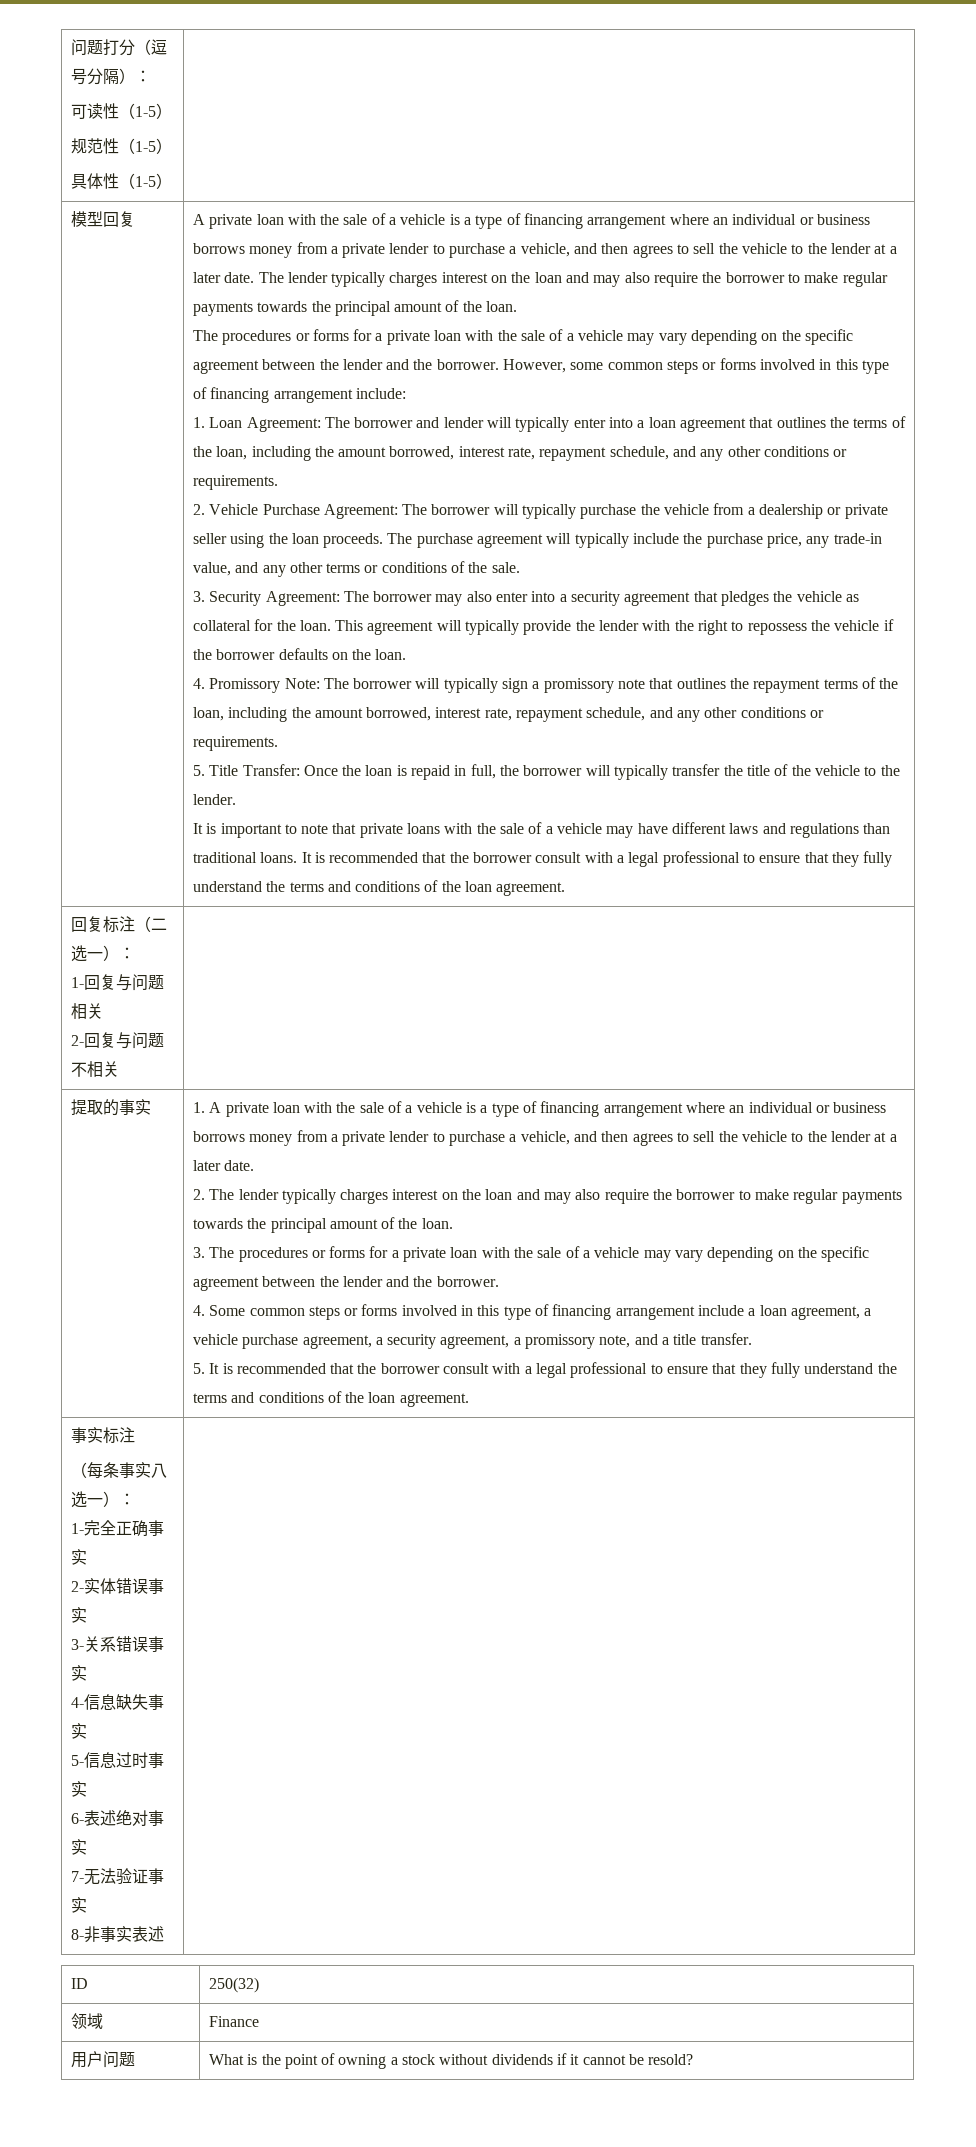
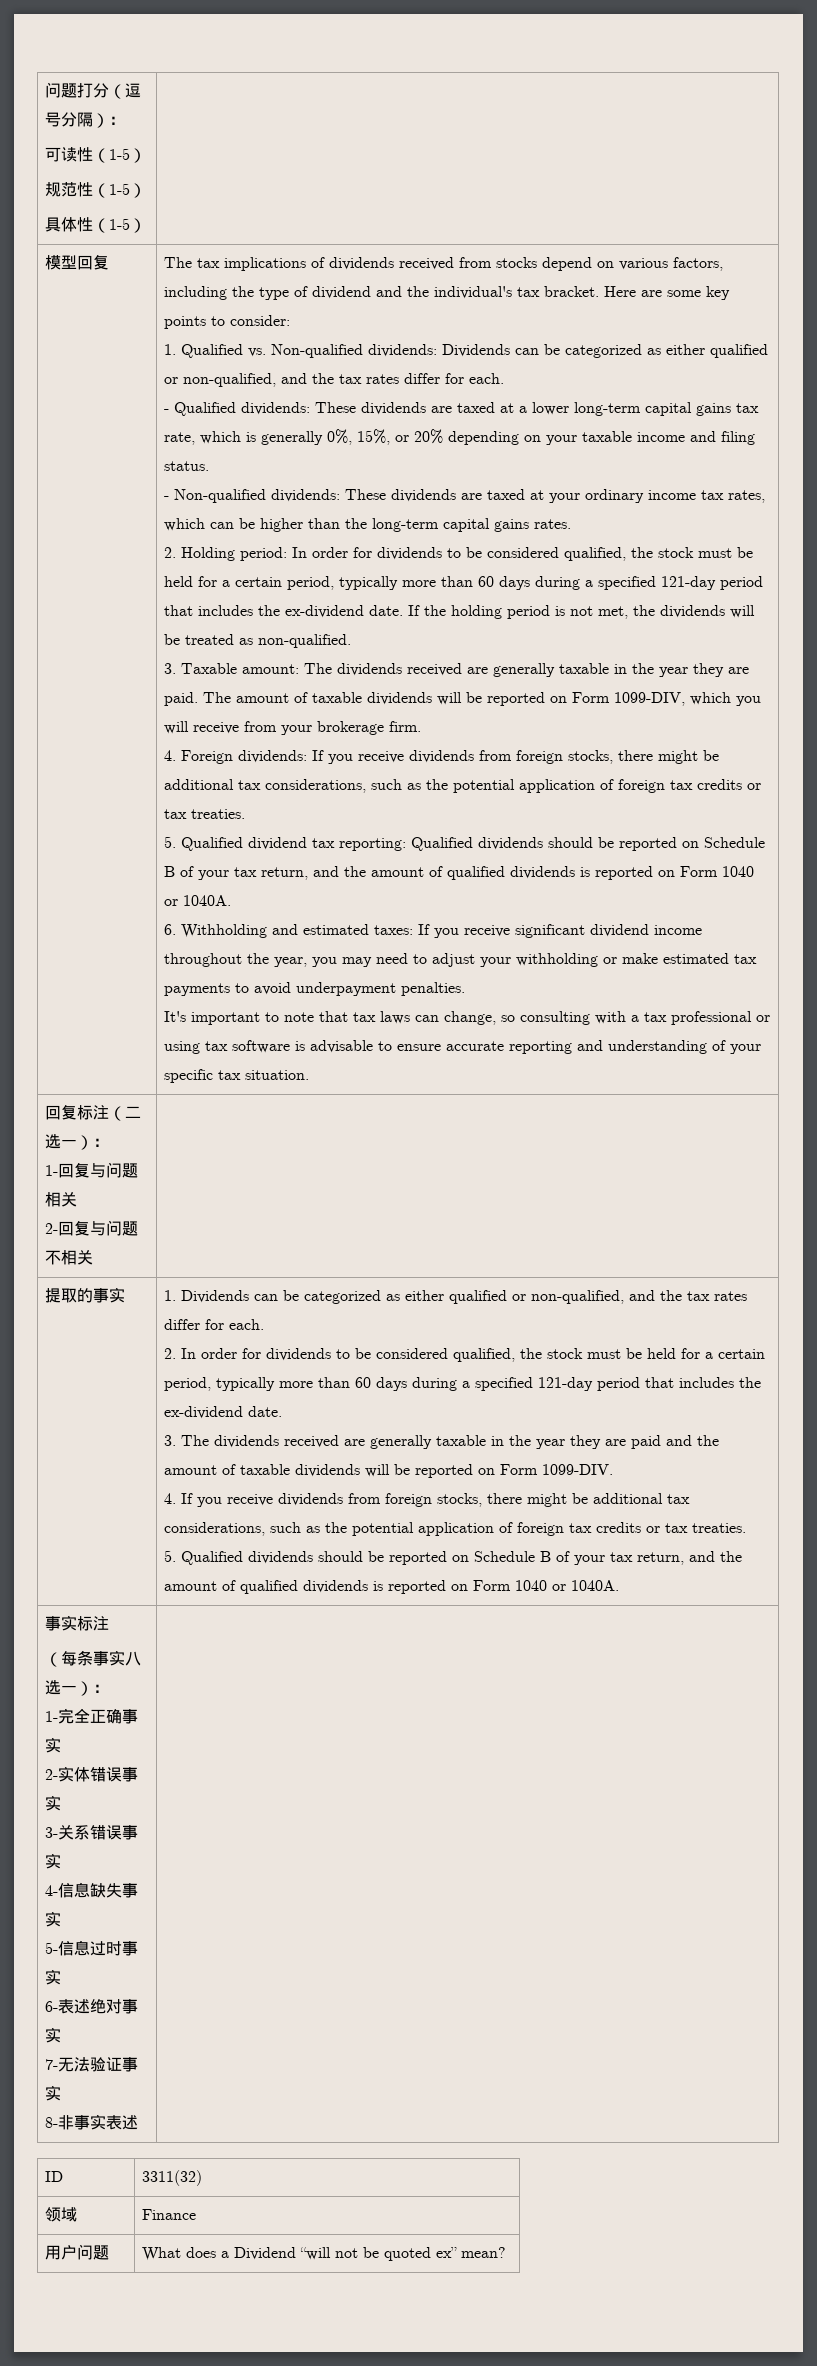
[192,213,870,229] [192,242,897,258] [192,272,888,287] [192,300,518,316] [192,329,853,345] [192,358,890,374] [192,387,406,403] [192,416,906,432] [192,446,848,461] [192,475,278,490] [192,503,888,519] [192,533,882,548] [192,561,520,577] [192,591,860,606] [192,619,894,635] [192,648,407,660] [192,677,899,693] [192,707,825,722] [192,736,278,751] [192,764,900,780] [192,794,236,805] [192,822,891,838] [192,851,893,867] [192,880,566,896] A private loan with the sale of a vehicle is a type of financing arrangement where an individual or business borrows money from a private lender to purchase a vehicle, and then agrees to sell the vehicle to the lender at a later date. The lender typically charges interest on the loan and may also require the borrower to make regular payments towards the principal amount of the loan. // The procedures or forms for a private loan with the sale of a vehicle may vary depending on the specific agreement between the lender and the borrower. However, some common steps or forms involved in this type of financing arrangement include: // 1. Loan Agreement: The borrower and lender will typically enter into a loan agreement that outlines the terms of the loan, including the amount borrowed, interest rate, repayment schedule, and any other conditions or requirements. // 2. Vehicle Purchase Agreement: The borrower will typically purchase the vehicle from a dealership or private seller using the loan proceeds. The purchase agreement will typically include the purchase price, any trade-in value, and any other terms or conditions of the sale. // 3. Security Agreement: The borrower may also enter into a security agreement that pledges the vehicle as collateral for the loan. This agreement will typically provide the lender with the right to repossess the vehicle if the borrower defaults on the loan. // 4. Promissory Note: The borrower will typically sign a promissory note that outlines the repayment terms of the loan, including the amount borrowed, interest rate, repayment schedule, and any other conditions or requirements. // 5. Title Transfer: Once the loan is repaid in full, the borrower will typically transfer the title of the vehicle to the lender. // It is important to note that private loans with the sale of a vehicle may have different laws and regulations than traditional loans. It is recommended that the borrower consult with a legal professional to ensure that they fully understand the terms and conditions of the loan agreement. -> [163,257,723,271] [163,286,730,300] [163,315,290,329] [163,344,768,358] [163,373,504,387] [163,402,759,416] [163,429,755,445] [163,461,209,471] [163,489,765,503] [163,518,571,532] [163,547,753,561] [163,576,763,590] [163,605,755,619] [163,634,351,648] [163,663,749,677] [163,692,761,706] [163,721,421,735] [163,750,719,764] [163,779,761,793] [163,809,245,819] [163,836,765,851] [163,866,754,880] [163,895,231,906] [163,924,702,938] [163,953,757,967] [163,982,465,996] [163,1011,770,1025] [163,1040,761,1054] [163,1069,309,1083] The tax implications of dividends received from stocks depend on various factors, including the type of dividend and the individual's tax bracket. Here are some key points to consider: // 1. Qualified vs. Non-qualified dividends: Dividends can be categorized as either qualified or non-qualified, and the tax rates differ for each. // - Qualified dividends: These dividends are taxed at a lower long-term capital gains tax rate, which is generally 0%, 15%, or 20% depending on your taxable income and filing status. // - Non-qualified dividends: These dividends are taxed at your ordinary income tax rates, which can be higher than the long-term capital gains rates. // 2. Holding period: In order for dividends to be considered qualified, the stock must be held for a certain period, typically more than 60 days during a specified 121-day period that includes the ex-dividend date. If the holding period is not met, the dividends will be treated as non-qualified. // 3. Taxable amount: The dividends received are generally taxable in the year they are paid. The amount of taxable dividends will be reported on Form 1099-DIV, which you will receive from your brokerage firm. // 4. Foreign dividends: If you receive dividends from foreign stocks, there might be additional tax considerations, such as the potential application of foreign tax credits or tax treaties. // 5. Qualified dividend tax reporting: Qualified dividends should be reported on Schedule B of your tax return, and the amount of qualified dividends is reported on Form 1040 or 1040A. // 6. Withholding and estimated taxes: If you receive significant dividend income throughout the year, you may need to adjust your withholding or make estimated tax payments to avoid underpayment penalties. // It's important to note that tax laws can change, so consulting with a tax professional or using tax software is advisable to ensure accurate reporting and understanding of your specific tax situation.
[209,1101,887,1117] [192,1130,897,1146] [192,1160,255,1171] [192,1189,902,1204] [192,1217,453,1233] [192,1246,870,1262] [192,1276,499,1291] [192,1304,872,1320] [192,1333,752,1349] [192,1362,897,1378] [192,1391,469,1407] A private loan with the sale of a vehicle is a type of financing arrangement where an individual or business borrows money from a private lender to purchase a vehicle, and then agrees to sell the vehicle to the lender at a later date. // 2. The lender typically charges interest on the loan and may also require the borrower to make regular payments towards the principal amount of the loan. // 3. The procedures or forms for a private loan with the sale of a vehicle may vary depending on the specific agreement between the lender and the borrower. // 4. Some common steps or forms involved in this type of financing arrangement include a loan agreement, a vehicle purchase agreement, a security agreement, a promissory note, and a title transfer. // 5. It is recommended that the borrower consult with a legal professional to ensure that they fully understand the terms and conditions of the loan agreement. -> [180,1290,747,1304] [163,1319,264,1330] [163,1348,765,1362] [163,1377,761,1391] [163,1406,282,1419] [163,1435,719,1449] [163,1464,613,1478] [163,1493,690,1507] [163,1522,746,1536] [163,1550,742,1565] [163,1580,619,1594] Dividends can be categorized as either qualified or non-qualified, and the tax rates differ for each. // 2. In order for dividends to be considered qualified, the stock must be held for a certain period, typically more than 60 days during a specified 121-day period that includes the ex-dividend date. // 3. The dividends received are generally taxable in the year they are paid and the amount of taxable dividends will be reported on Form 1099-DIV. // 4. If you receive dividends from foreign stocks, there might be additional tax considerations, such as the potential application of foreign tax credits or tax treaties. // 5. Qualified dividends should be reported on Schedule B of your tax return, and the amount of qualified dividends is reported on Form 1040 or 1040A.
[208,1977,259,1993] 250(32) -> [141,2170,202,2186] 3311(32)
[247,2053,694,2069] is the point of owning a stock without dividends if it cannot be resold? -> [185,2247,506,2261] does a Dividend “will not be quoted ex” mean?

